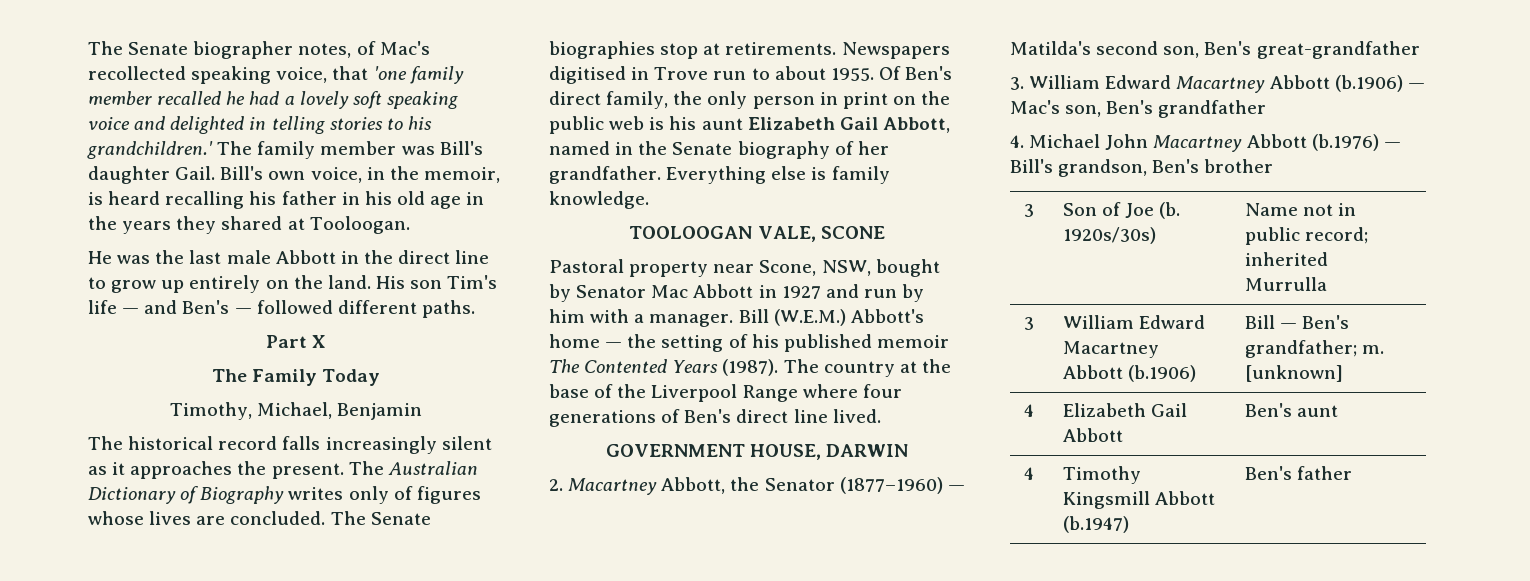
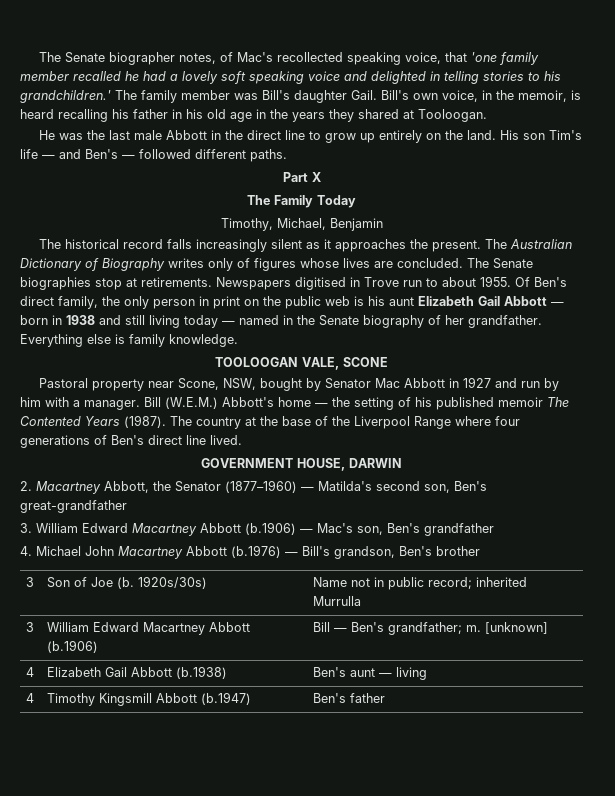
[882,117,950,133] Abbott, -> [504,296,564,306] [20,315,235,328] Abbott — born in 1938 and still living today —
(1124, 435) none -> [176,666,228,679] (b.1938)
(1339, 411) none -> [379,667,428,680] — living

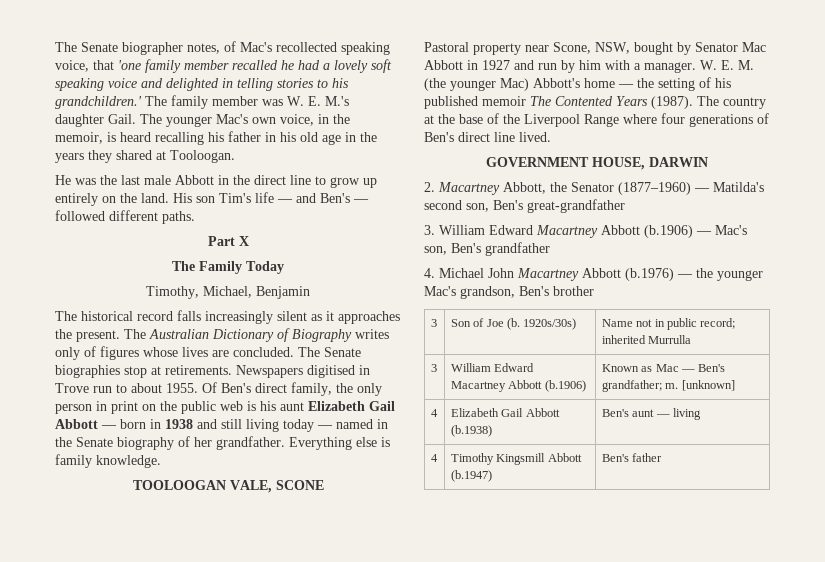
[262,90,409,103] Bill's daughter Gail. Bill's -> [287,96,349,106] [55,114,248,127] W. E. M.'s daughter Gail. The younger Mac's
[144,397,218,409] Bill (W.E.M.) -> [700,60,754,70] [424,78,529,91] W. E. M. (the younger Mac)
[302,546,330,556] Bill's -> [696,268,763,281] [424,286,456,296] the younger Mac's
[313,622,331,632] Bill -> [601,364,679,372] Known as Mac

